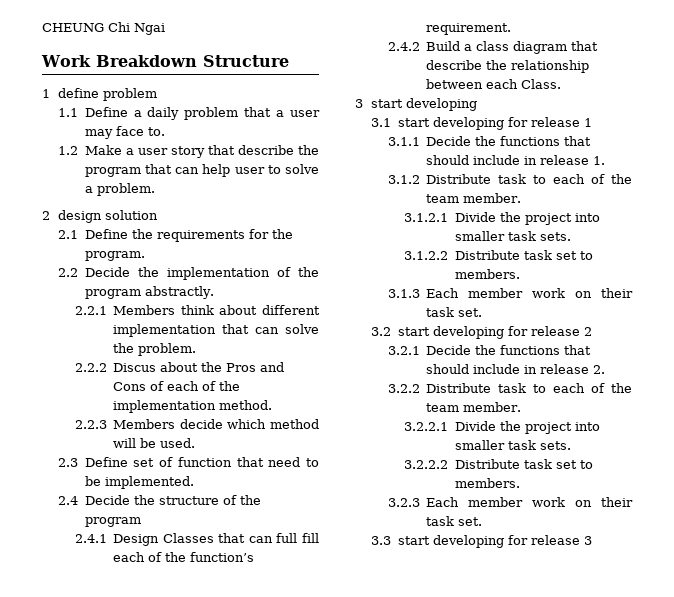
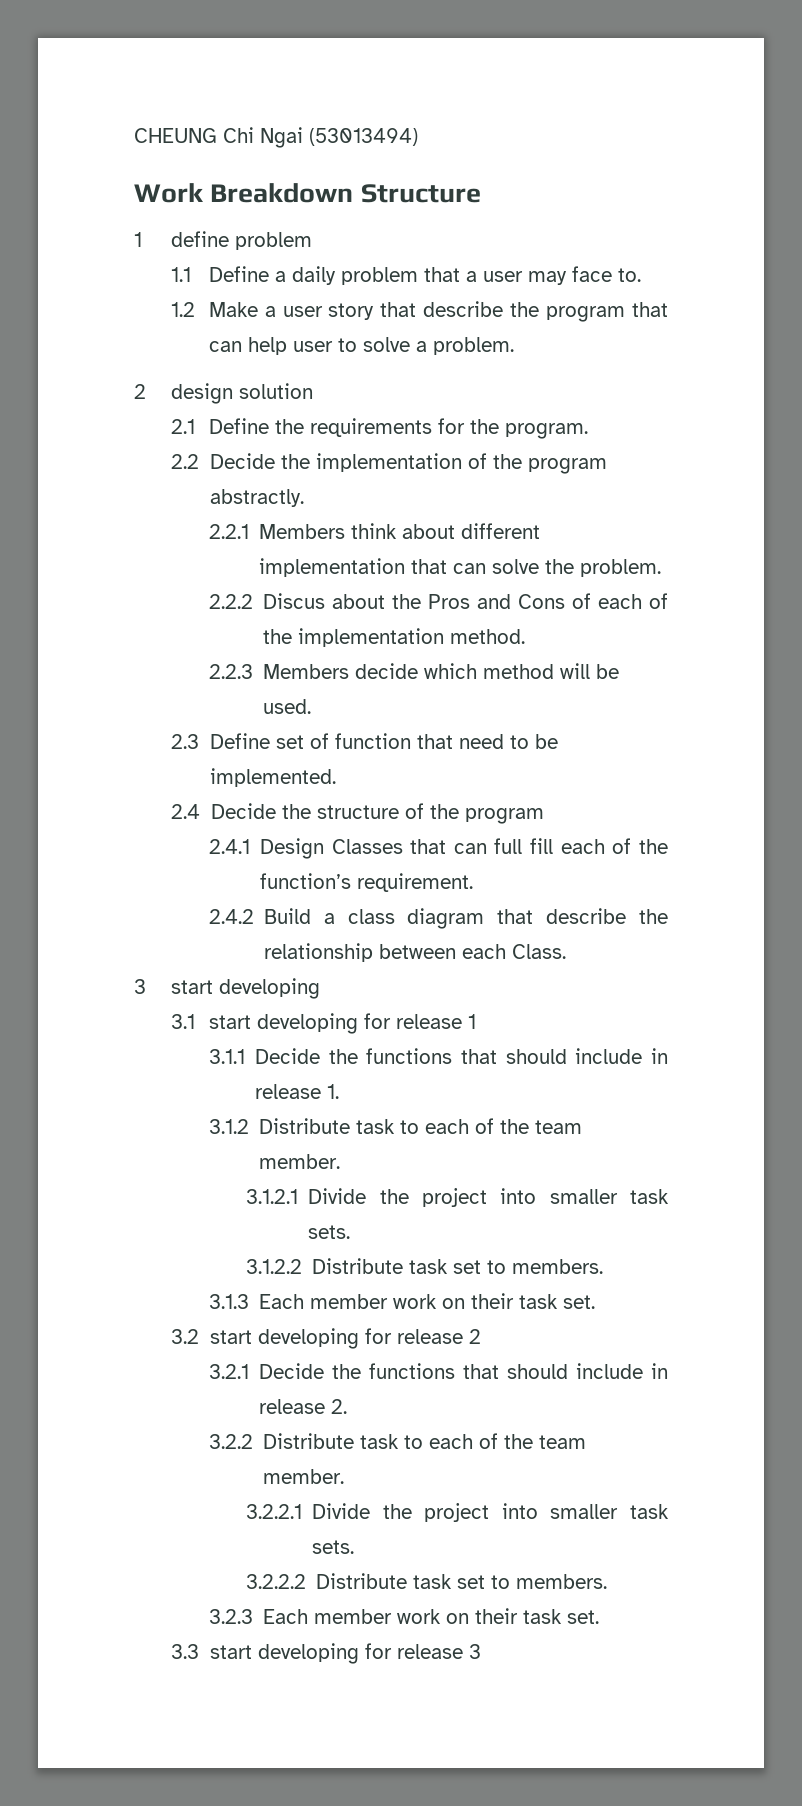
(165, 29) none -> [309,128,418,146] (53013494)

